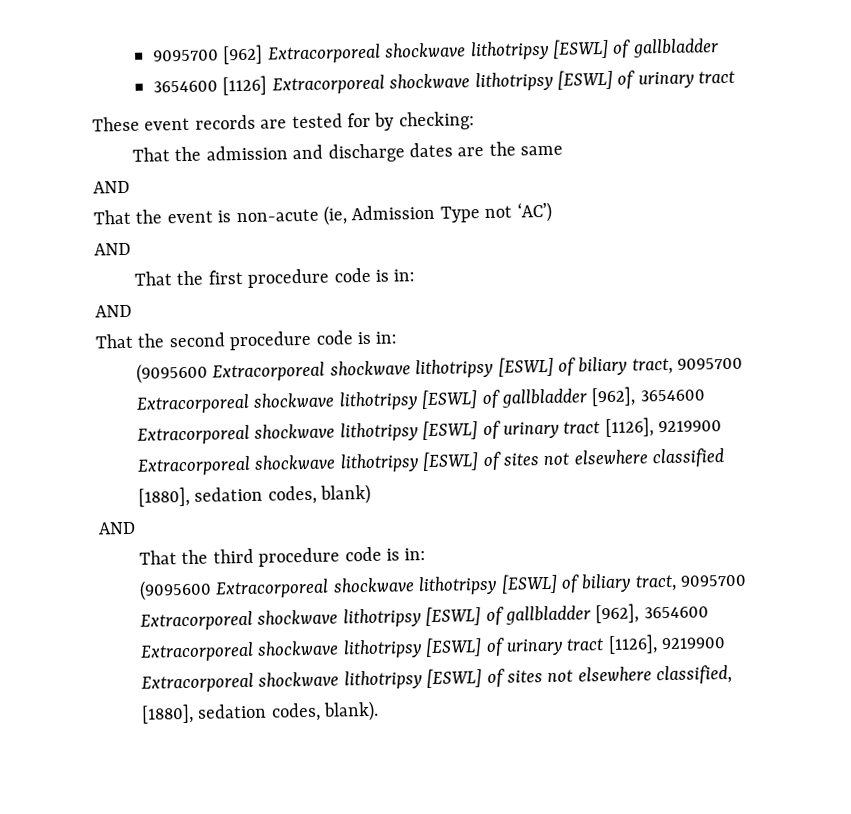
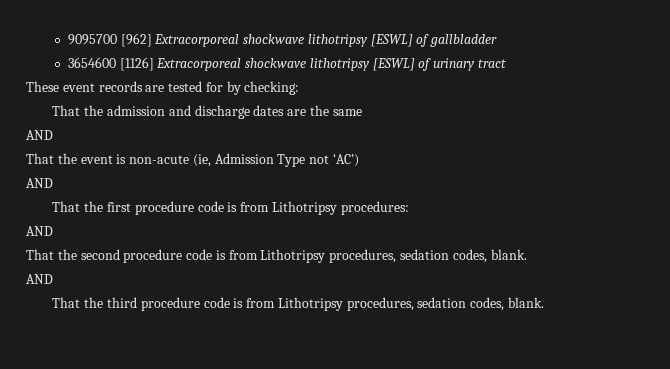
[393,269,416,282] in: -> [240,201,409,215] from Lithotripsy procedures:
[375,331,398,344] [135,356,744,384] [135,386,705,414] [136,417,723,445] [136,448,726,476] [137,483,372,507] in: // (9095600 Extracorporeal shockwave lithotripsy [ESWL] of biliary tract, 9095700 Extracorporeal shockwave lithotripsy [ESWL] of gallbladder [962], 3654600 Extracorporeal shockwave lithotripsy [ESWL] of urinary tract [1126], 9219900 Extracorporeal shockwave lithotripsy [ESWL] of sites not elsewhere classified [1880], sedation codes, blank) -> [228,249,527,263] from Lithotripsy procedures, sedation codes, blank.
[404,548,427,561] [138,573,748,601] [139,603,709,631] [139,634,727,662] [140,664,733,693] [140,700,380,724] in: // (9095600 Extracorporeal shockwave lithotripsy [ESWL] of biliary tract, 9095700 Extracorporeal shockwave lithotripsy [ESWL] of gallbladder [962], 3654600 Extracorporeal shockwave lithotripsy [ESWL] of urinary tract [1126], 9219900 Extracorporeal shockwave lithotripsy [ESWL] of sites not elsewhere classified, [1880], sedation codes, blank). -> [246,297,544,311] from Lithotripsy procedures, sedation codes, blank.

